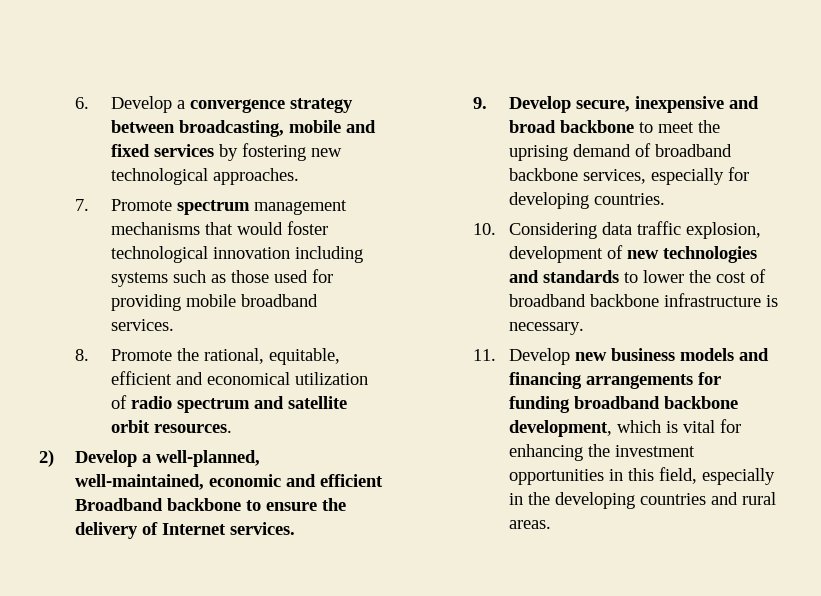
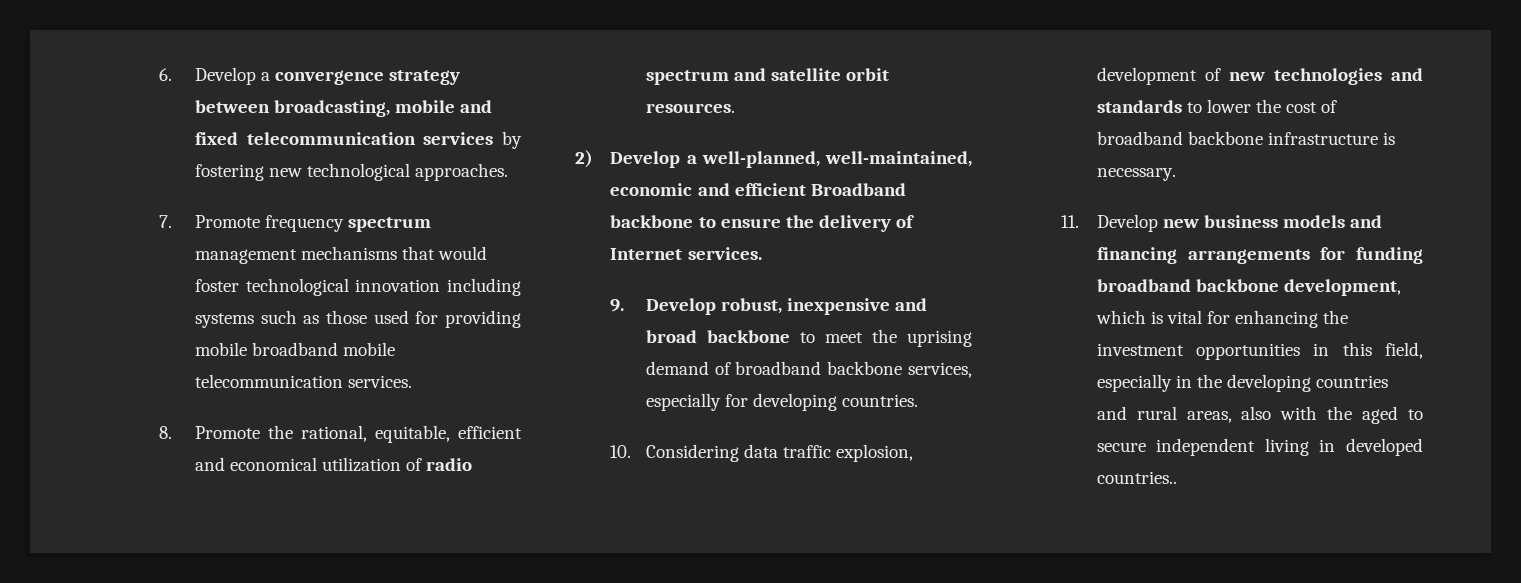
(151, 150) none -> [246,132,416,145] telecommunication
(173, 205) none -> [264,215,344,232] frequency
(319, 300) none -> [343,342,396,356] [194,374,343,388] mobile telecommunication
[576,100,631,112] secure, -> [720,298,782,314] robust,
[509,520,552,529] areas. -> [1186,406,1423,424] [1096,438,1423,456] [1096,471,1177,484] areas, also with the aged to secure independent living in developed countries..

